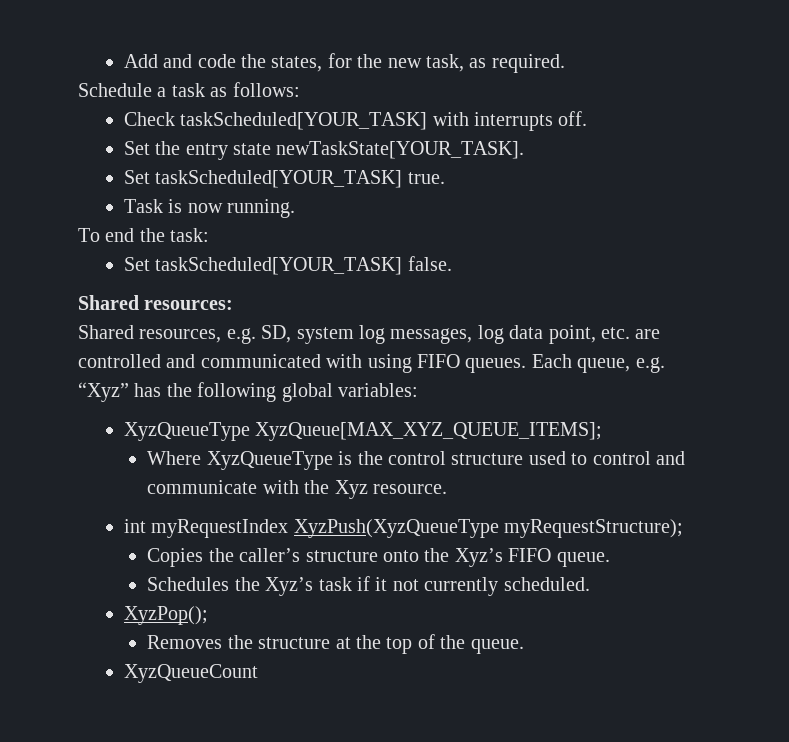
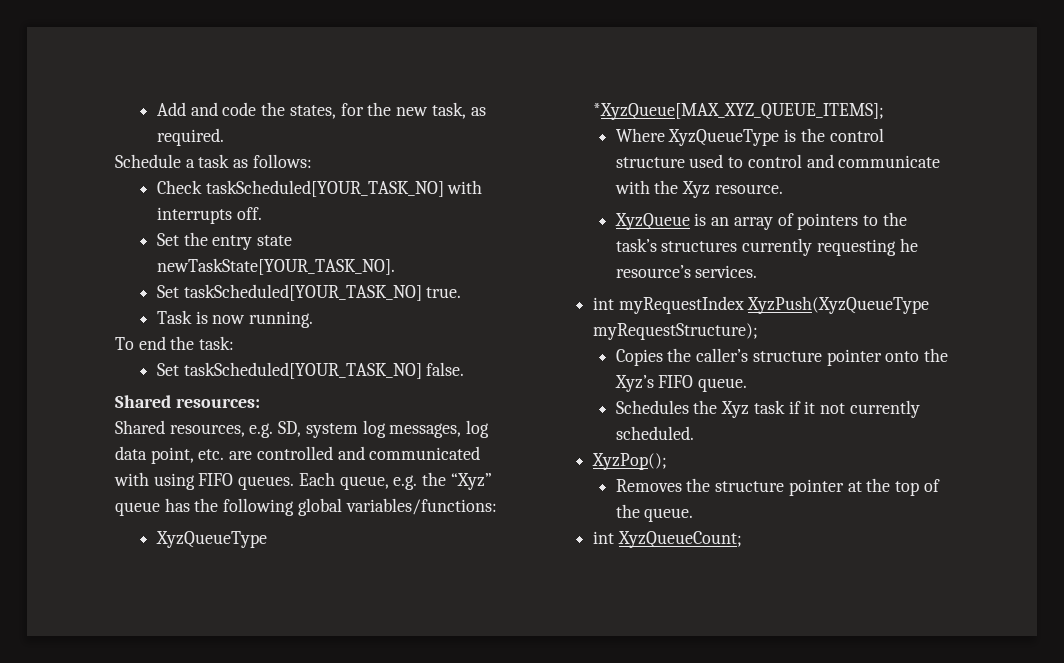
[180,112,428,130] taskScheduled[YOUR_TASK] -> [205,180,444,197] taskScheduled[YOUR_TASK_NO]
[276,141,525,159] [123,170,403,188] newTaskState[YOUR_TASK]. // Set taskScheduled[YOUR_TASK] -> [156,258,395,275] [156,284,422,301] newTaskState[YOUR_TASK_NO]. // Set taskScheduled[YOUR_TASK_NO]
[155,257,403,275] taskScheduled[YOUR_TASK] -> [183,362,422,379] taskScheduled[YOUR_TASK_NO]
[78,382,129,402] “Xyz” -> [422,472,492,490] [115,502,160,516] the “Xyz” queue
[338,383,418,397] [123,422,603,441] variables: // XyzQueueType XyzQueue[MAX_XYZ_QUEUE_ITEMS]; -> [345,498,497,515] [155,531,267,548] [592,103,884,120] variables/functions: // XyzQueueType *XyzQueue[MAX_XYZ_QUEUE_ITEMS];
(448, 489) none -> [614,212,907,230] [615,238,918,256] [615,265,758,278] // XyzQueue is an array of pointers to the task’s structures currently requesting he resource’s services.
(378, 556) none -> [826,349,882,366] pointer
[265,577,314,596] Xyz’s -> [721,401,750,418] Xyz
(331, 643) none -> [788,479,844,496] pointer
[123,664,258,683] XyzQueueCount -> [592,531,742,548] int XyzQueueCount;

